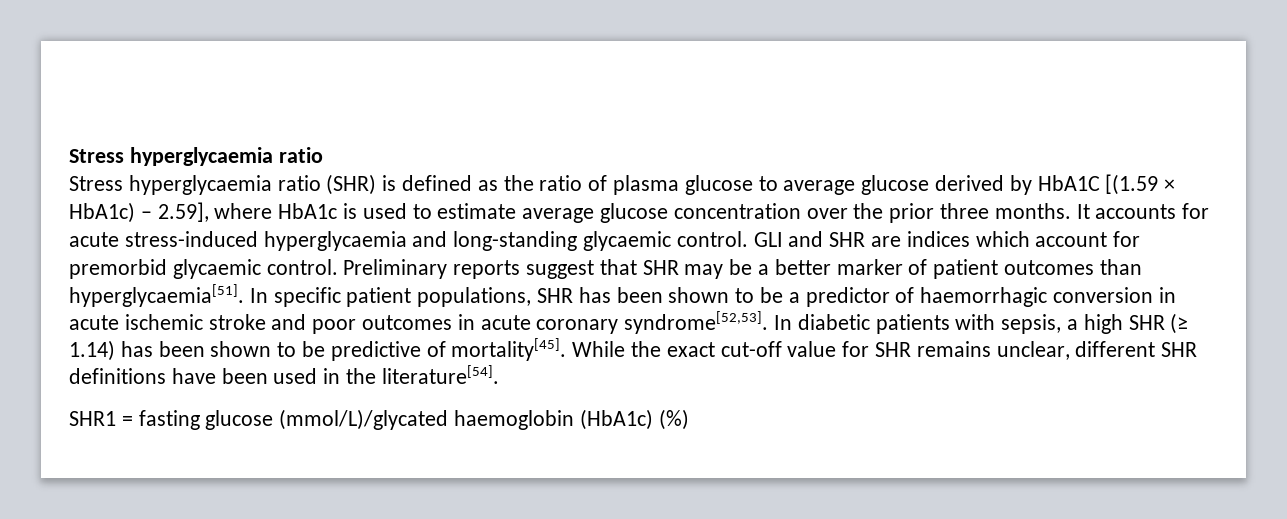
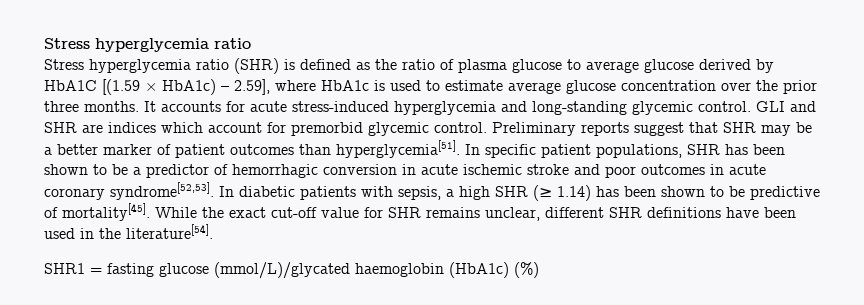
[69,147,273,166] Stress hyperglycaemia -> [44,38,209,52] Stress hyperglycemia
[128,175,272,195] hyperglycaemia -> [89,59,191,73] hyperglycemia
[263,231,407,251] hyperglycaemia -> [394,101,496,115] hyperglycemia
[583,231,672,251] glycaemic -> [632,101,693,115] glycemic
[172,259,261,279] glycaemic -> [368,122,429,136] glycemic
[69,284,244,307] hyperglycaemia[51]. -> [336,140,460,158] hyperglycemia[51].
[920,287,1048,307] haemorrhagic -> [232,164,318,178] hemorrhagic

